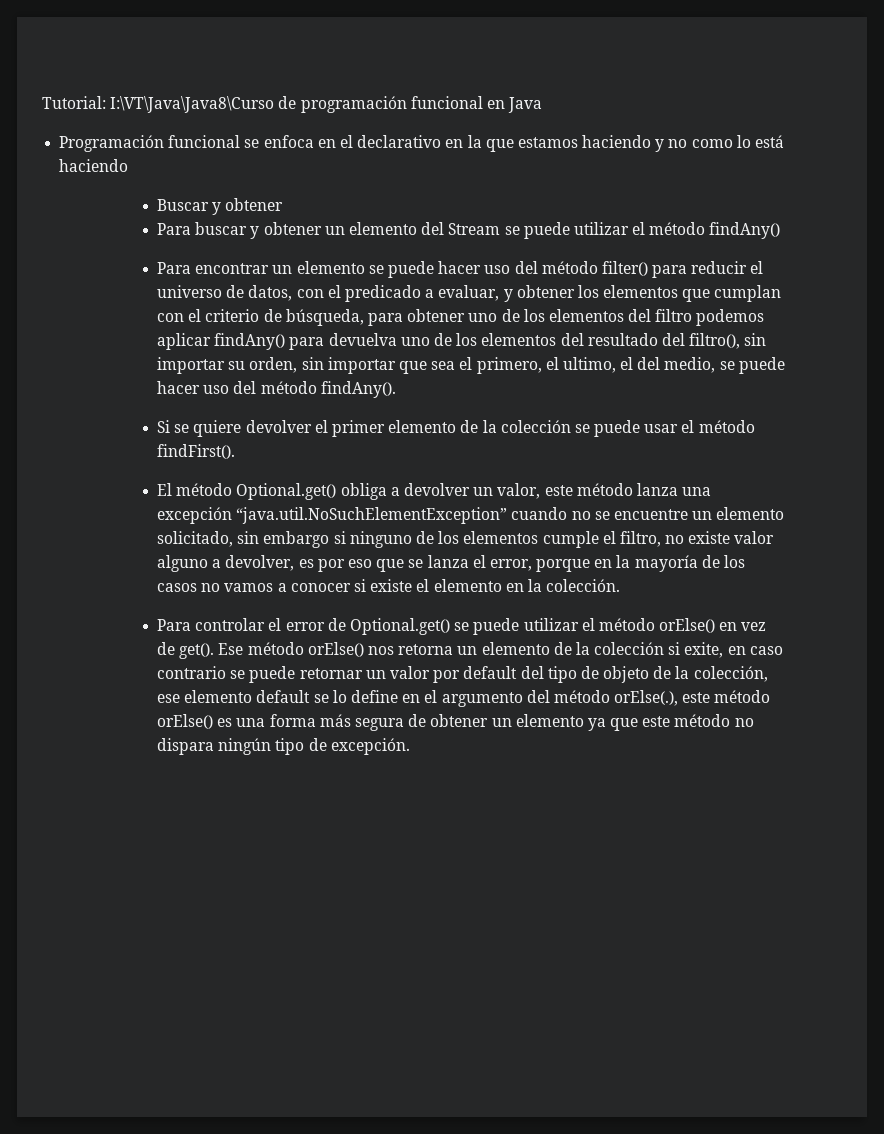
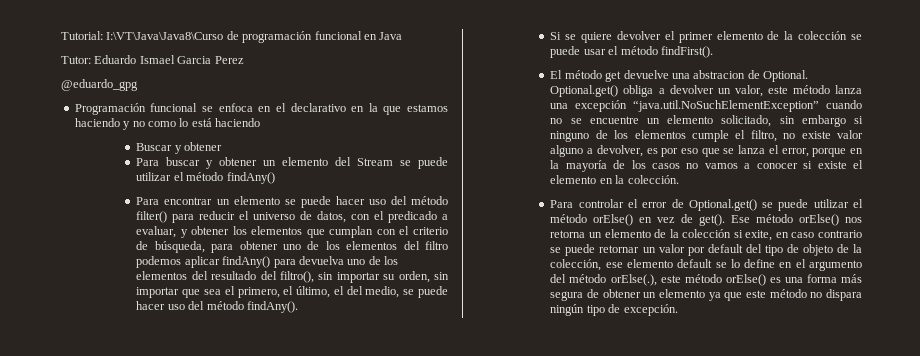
(543, 105) none -> [61,55,244,64] [61,79,138,91] // Tutor: Eduardo Ismael Garcia Perez // @eduardo_gpg
[562,357,616,373] ultimo, -> [296,286,331,298] último,
(233, 489) none -> [605,70,808,82] get devuelve una abstracion de Optional.

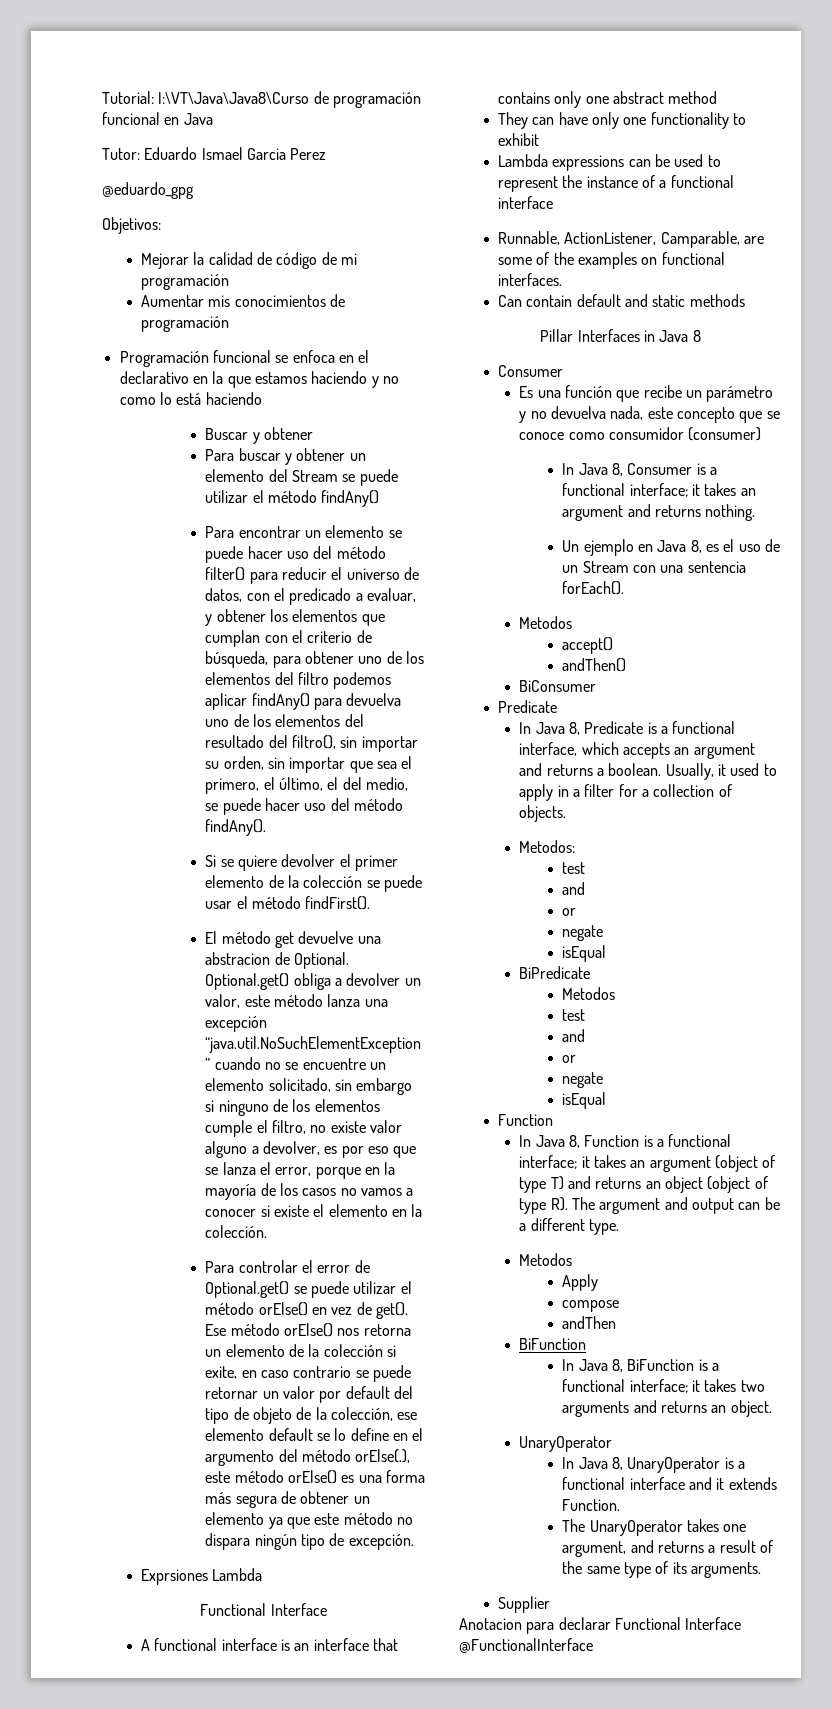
(138, 85) none -> [102,217,161,234] [141,252,357,269] [141,274,230,290] [141,294,345,307] [141,316,230,332] // Objetivos: // Mejorar la calidad de código de mi programación // Aumentar mis conocimientos de programación
(678, 310) none -> [141,1568,263,1585] [200,1603,327,1616] [141,1638,398,1651] [498,91,718,108] [498,112,746,129] [498,133,540,146] [498,154,721,171] [498,175,734,192] [498,196,554,209] [498,231,764,248] [498,252,725,269] [498,273,563,286] [498,294,745,307] [540,329,701,342] [498,365,564,377] [519,385,774,402] [519,406,780,423] [519,427,762,441] [562,463,717,476] [562,483,756,497] [562,504,756,521] [562,539,780,556] [562,561,746,573] [562,581,625,595] [519,616,573,629] [562,637,614,654] [562,658,627,672] [519,680,597,692] [498,700,558,713] [519,721,736,735] [519,742,755,759] [519,763,777,780] [519,784,732,801] [519,805,567,822] [519,840,576,853] [562,862,586,874] [562,882,586,895] [562,908,577,916] [562,925,604,941] [562,945,607,962] [519,966,591,979] [562,987,616,1000] [562,1009,586,1021] [562,1029,586,1042] [562,1055,577,1063] [562,1072,604,1088] [562,1092,607,1109] [498,1114,554,1126] [519,1134,732,1148] [519,1155,776,1172] [519,1176,768,1193] [519,1197,780,1214] [519,1218,620,1235] [519,1253,573,1266] [562,1274,599,1291] [562,1300,620,1312] [562,1316,617,1329] [519,1338,587,1350] [562,1359,719,1372] [562,1379,765,1393] [562,1400,772,1417] [519,1436,613,1452] [562,1457,745,1473] [562,1477,777,1490] [562,1499,621,1511] [562,1519,747,1536] [562,1540,773,1557] [562,1561,761,1578] [498,1596,551,1613] [459,1617,742,1634] [459,1638,593,1653] // Exprsiones Lambda // Functional Interface // A functional interface is an interface that contains only one abstract method // They can have only one functionality to exhibit // Lambda expressions can be used to represent the instance of a functional interface // Runnable, ActionListener, Camparable, are some of the examples on functional interfaces. // Can contain default and static methods // Pillar Interfaces in Java 8 // Consumer // Es una función que recibe un parámetro y no devuelva nada, este concepto que se conoce como consumidor (consumer) // In Java 8, Consumer is a functional interface; it takes an argument and returns nothing. // Un ejemplo en Java 8, es el uso de un Stream con una sentencia forEach(). // Metodos // accept() // andThen() // BiConsumer // Predicate // In Java 8, Predicate is a functional interface, which accepts an argument and returns a boolean. Usually, it used to apply in a filter for a collection of objects. // Metodos: // test // and // or // negate // isEqual // BiPredicate // Metodos // test // and // or // negate // isEqual // Function // In Java 8, Function is a functional interface; it takes an argument (object of type T) and returns an object (object of type R). The argument and output can be a different type. // Metodos // Apply // compose // andThen // BiFunction // In Java 8, BiFunction is a functional interface; it takes two arguments and returns an object. // UnaryOperator // In Java 8, UnaryOperator is a functional interface and it extends Function. // The UnaryOperator takes one argument, and returns a result of the same type of its arguments. // Supplier // Anotacion para declarar Functional Interface @FunctionalInterface

